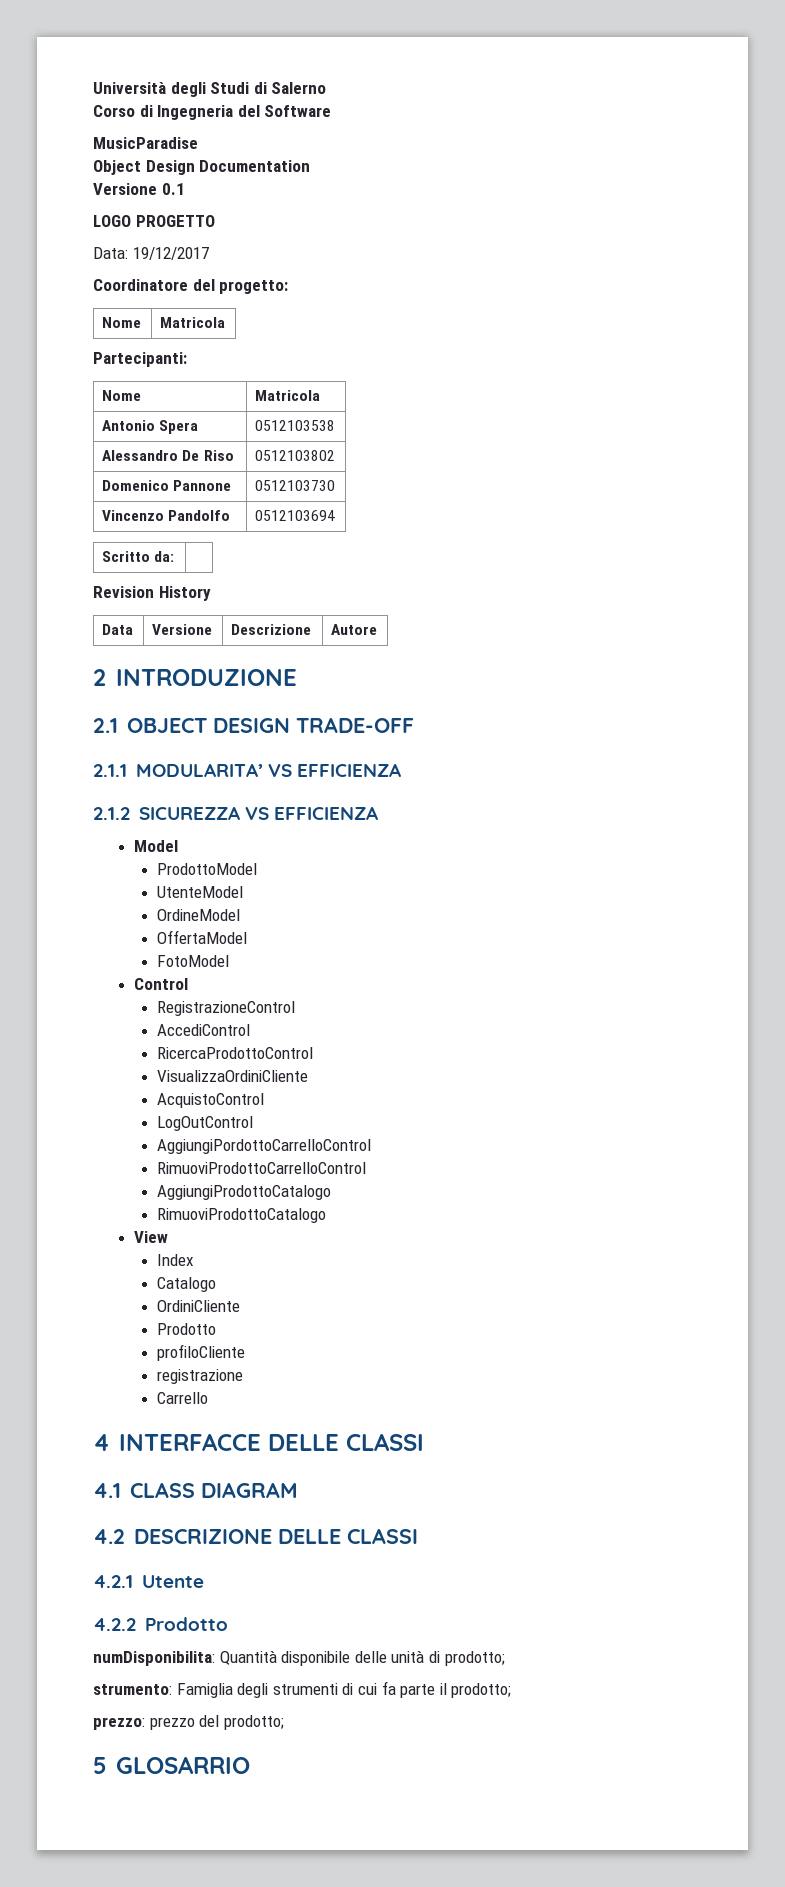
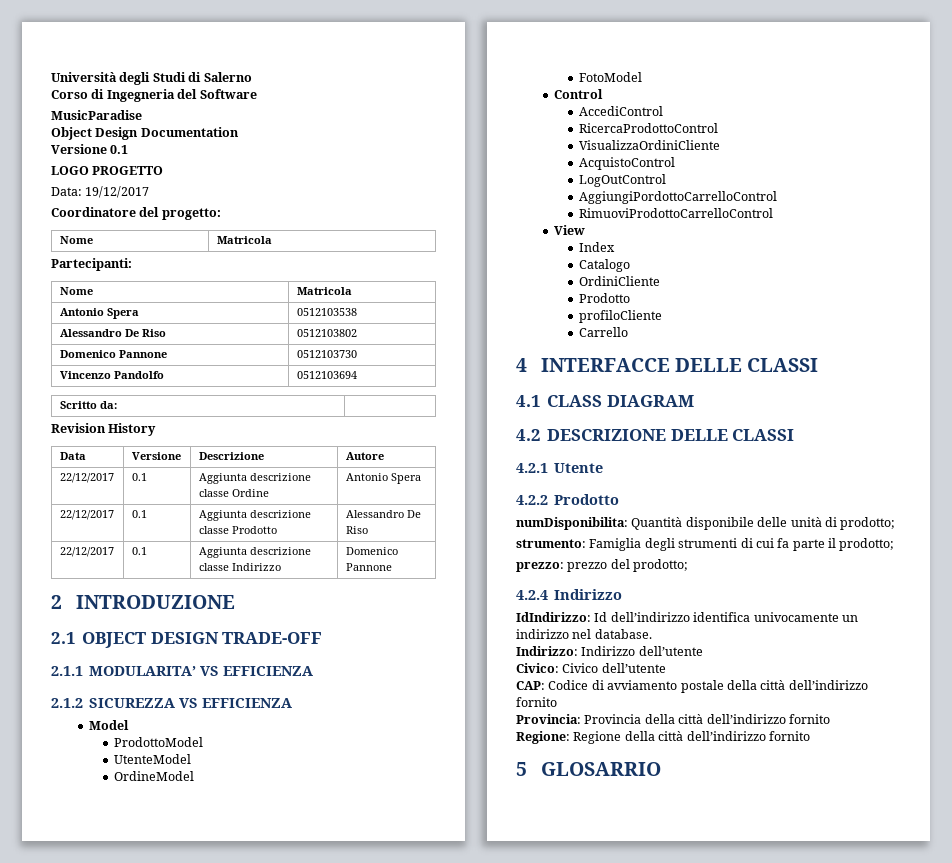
(378, 629) none -> [59,473,114,483] [131,473,147,481] [198,473,311,484] [198,489,269,497] [345,473,421,484] [59,510,114,520] [131,510,147,518] [198,510,311,521] [198,526,277,534] [345,510,421,518] [345,526,368,534] [59,547,114,557] [131,547,147,555] [198,547,311,558] [198,563,281,571] [345,547,398,555] [345,563,392,571] // 22/12/2017 | 0.1 | Aggiunta descrizione classe Ordine | Antonio Spera // 22/12/2017 | 0.1 | Aggiunta descrizione classe Prodotto | Alessandro De Riso // 22/12/2017 | 0.1 | Aggiunta descrizione classe Indirizzo | Domenico Pannone
[156,930,247,944] // OffertaModel -> (194, 776) none
[156,1001,295,1016] // RegistrazioneControl -> (604, 94) none
[156,1185,331,1200] [156,1208,326,1223] // AggiungiProdottoCatalogo // RimuoviProdottoCatalogo -> (773, 213) none
[156,1369,243,1384] // registrazione -> (662, 316) none
(284, 1722) none -> [516,589,623,600] [516,612,858,622] [516,629,652,639] [516,646,703,656] [516,663,666,673] [516,680,868,693] [516,697,557,707] [516,714,830,724] [516,731,810,744] // 4.2.4 Indirizzo // IdIndirizzo: Id dell’indirizzo identifica univocamente un indirizzo nel database. // Indirizzo: Indirizzo dell’utente // Civico: Civico dell’utente // CAP: Codice di avviamento postale della città dell’indirizzo fornito // Provincia: Provincia della città dell’indirizzo fornito // Regione: Regione della città dell’indirizzo fornito

